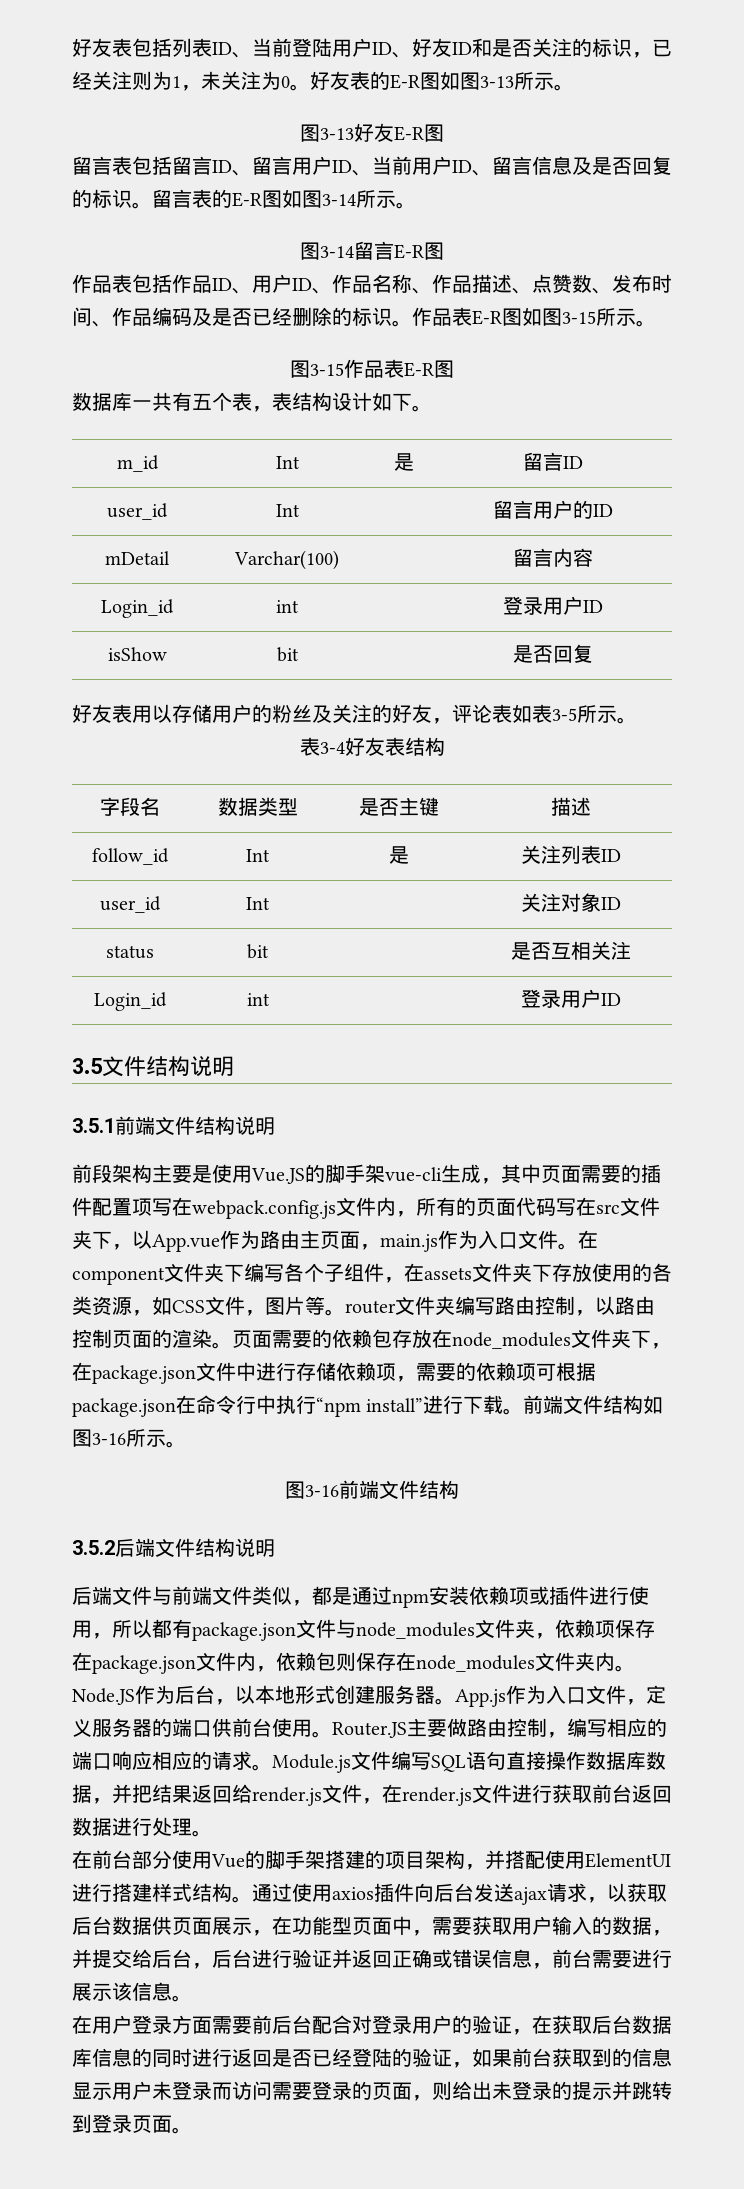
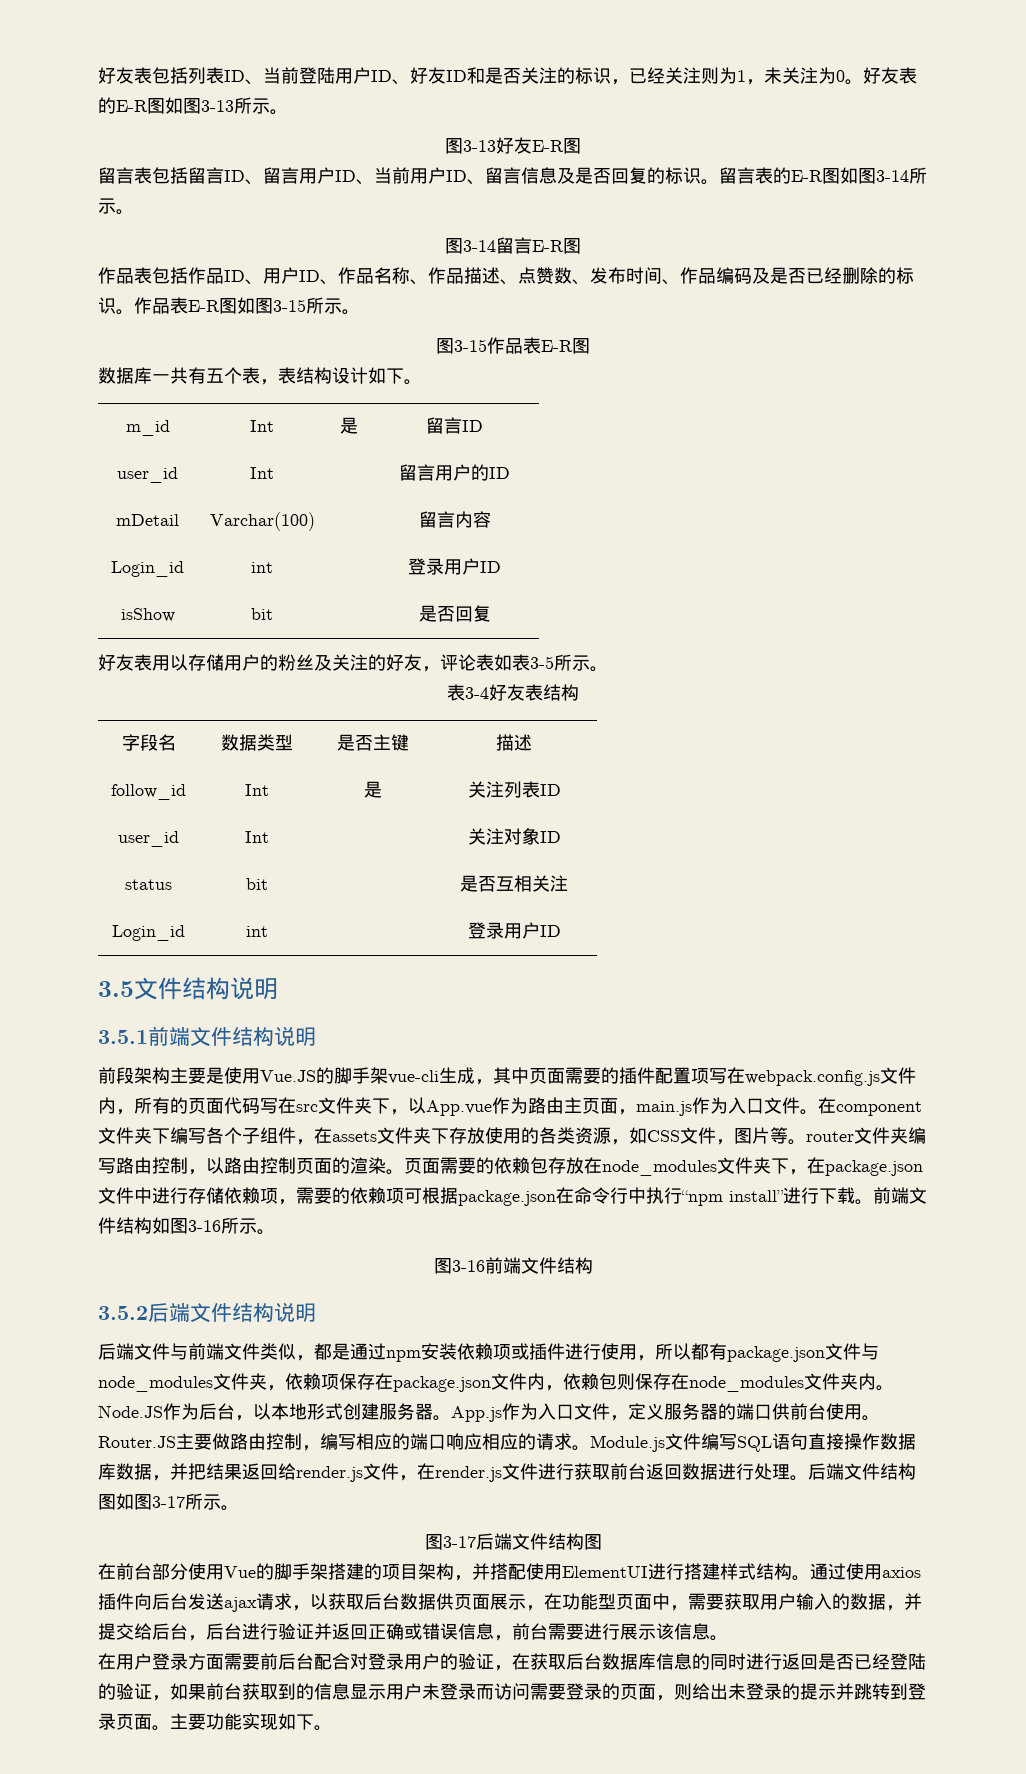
(212, 1833) none -> [808,1463,916,1480] [98,1493,239,1511] [424,1533,602,1550] 后端文件结构图如图3-17所示。 // 图3-17后端文件结构图
(192, 2130) none -> [170,1713,332,1731] 主要功能实现如下。

